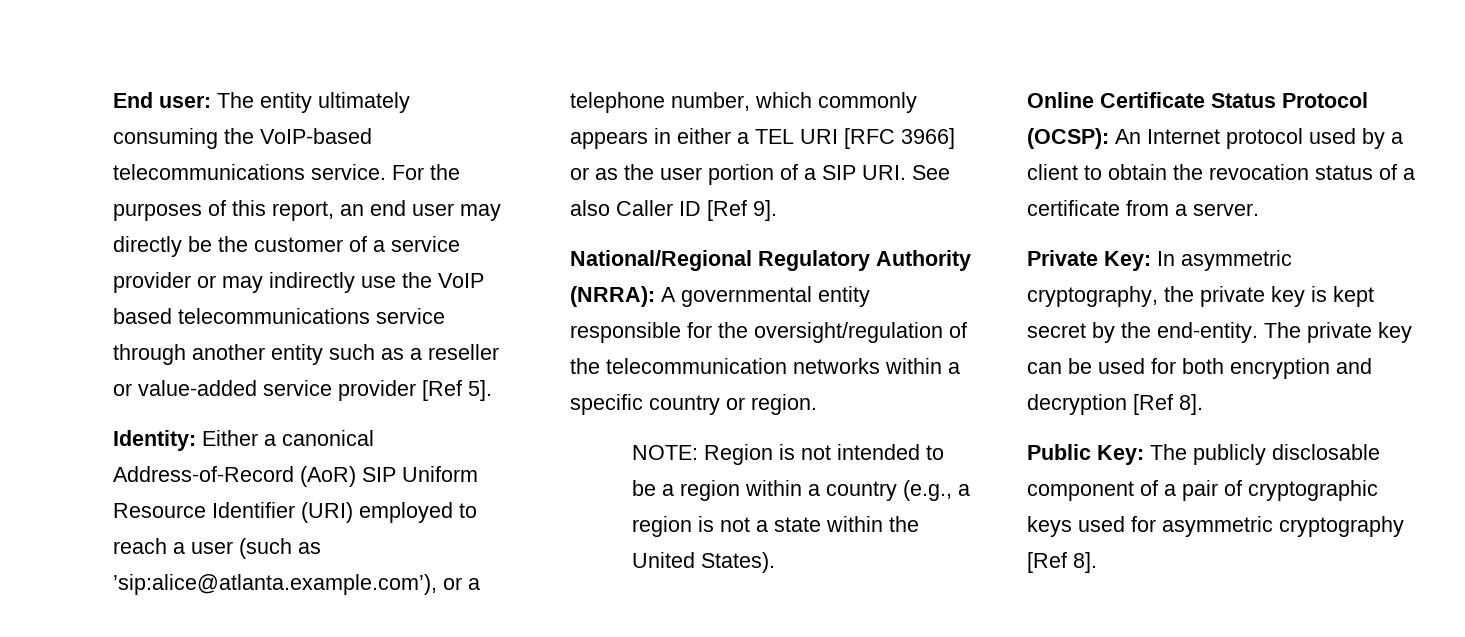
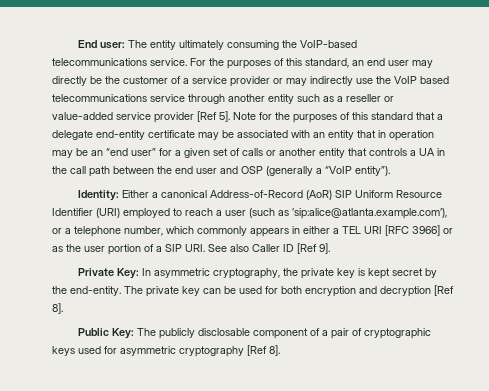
[272,201,334,221] report, -> [305,58,349,68] standard,
(492, 390) none -> [233,112,443,123] [52,130,434,141] [52,148,445,158] [52,166,390,177] Note for the purposes of this standard that a delegate end-entity certificate may be associated with an entity that in operation may be an “end user” for a given set of calls or another entity that controls a UA in the call path between the end user and OSP (generally a “VoIP entity”).
[570,250,971,271] [570,286,870,307] [570,322,967,343] [570,358,960,374] [570,394,817,415] [631,444,944,465] [631,480,970,501] [631,516,919,537] [631,552,775,573] [1027,92,1368,108] [1027,128,1403,149] [1027,164,1415,180] [1027,200,1259,216] // National/Regional Regulatory Authority (NRRA): A governmental entity responsible for the oversight/regulation of the telecommunication networks within a specific country or region. // NOTE: Region is not intended to be a region within a country (e.g., a region is not a state within the United States). // Online Certificate Status Protocol (OCSP): An Internet protocol used by a client to obtain the revocation status of a certificate from a server. -> (330, 248) none

